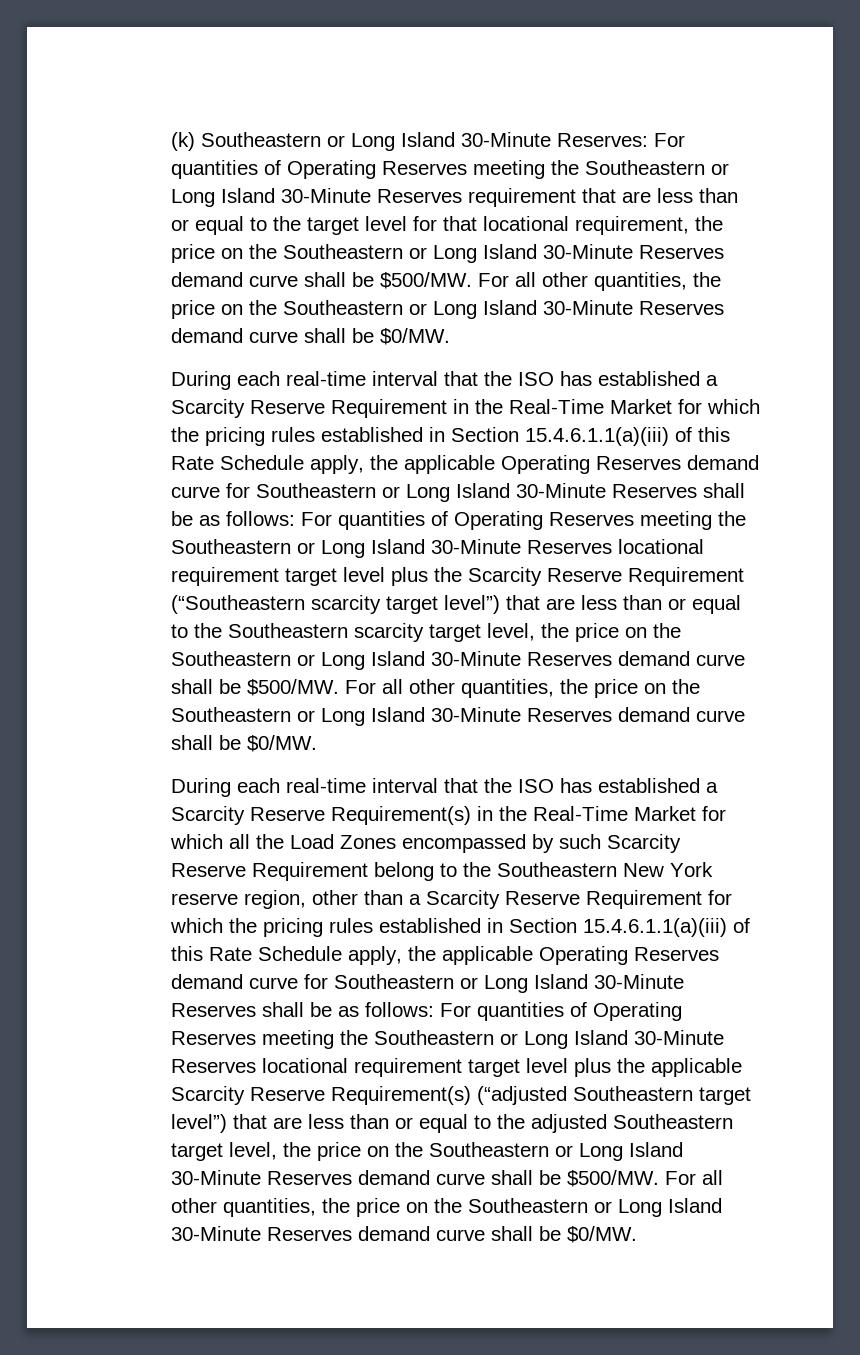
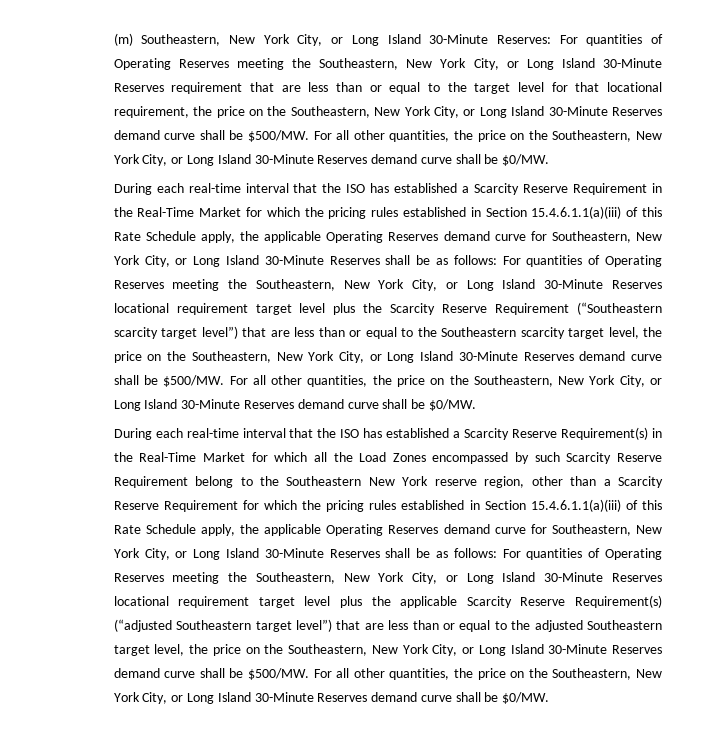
[170,132,321,151] (k) Southeastern -> [113,33,323,46] (m) Southeastern, New York City,
[584,160,705,175] Southeastern -> [319,58,499,70] Southeastern, New York City,
[282,244,403,259] Southeastern -> [290,106,459,118] Southeastern, New York City,
[282,300,403,315] Southeastern -> [552,130,662,142] [113,154,168,166] Southeastern, New York City,
[255,483,376,498] Southeastern -> [551,231,662,243] [113,255,170,267] Southeastern, New York City,
[170,539,291,554] Southeastern -> [255,279,438,291] Southeastern, New York City,
[170,651,291,666] Southeastern -> [191,351,364,363] Southeastern, New York City,
[170,707,291,722] Southeastern -> [473,375,645,387] Southeastern, New York City,
[333,974,454,989] Southeastern -> [551,524,662,536] [113,548,170,560] Southeastern, New York City,
[373,1030,494,1045] Southeastern -> [255,572,438,584] Southeastern, New York City,
[428,1142,549,1157] Southeastern -> [288,644,458,656] Southeastern, New York City,
[467,1198,588,1213] Southeastern -> [552,668,662,680] [113,692,168,704] Southeastern, New York City,

